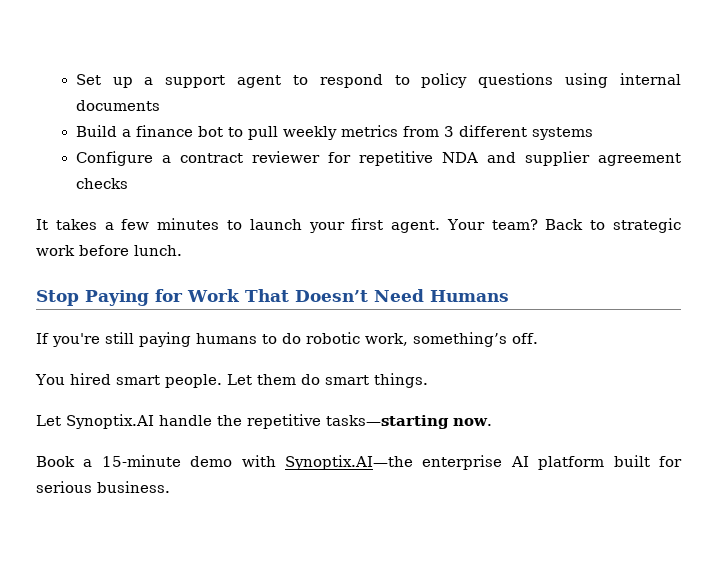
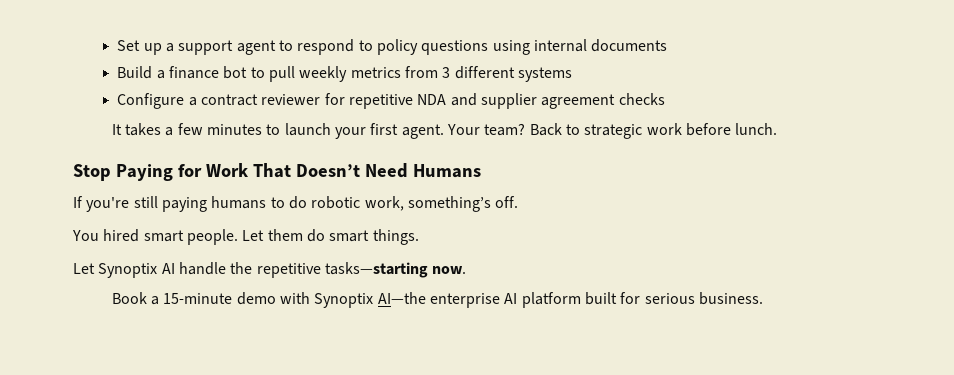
[66,414,154,429] Synoptix.AI -> [98,263,175,278] Synoptix AI
[285,455,413,470] Synoptix.AI—the -> [314,292,426,308] Synoptix AI—the

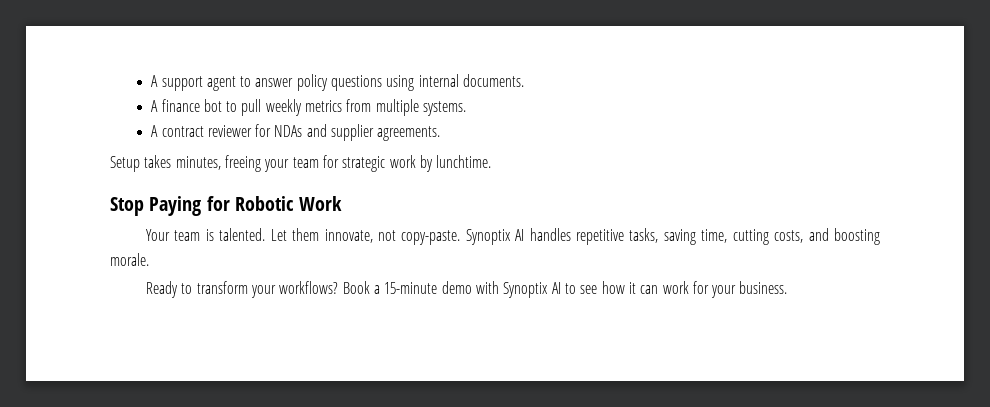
[117,40,175,55] Set up a -> [151,75,159,87] A
[297,39,373,55] respond to -> [255,78,294,87] answer
[591,39,668,52] [117,66,165,79] documents // Build a -> [463,74,525,87] [151,100,159,112] documents. // A
[442,66,572,82] [117,93,665,109] [111,123,778,139] 3 different systems // Configure a contract reviewer for repetitive NDA and supplier agreement checks // It takes a few minutes to launch your first agent. Your team? Back to strategic work before lunch. -> [375,99,467,116] [151,124,441,141] [110,155,492,172] multiple systems. // A contract reviewer for NDAs and supplier agreements. // Setup takes minutes, freeing your team for strategic work by lunchtime.
(202, 170) none -> [235,196,295,211] Robotic
[252,163,481,178] [73,196,519,212] [72,229,419,245] [73,262,467,278] That Doesn’t Need Humans // If you're still paying humans to do robotic work, something’s off. // You hired smart people. Let them do smart things. // Let Synoptix AI handle the repetitive tasks—starting now. // -> [146,228,880,245] [110,253,149,266] [146,281,339,298] // Your team is talented. Let them innovate, not copy-paste. Synoptix AI handles repetitive tasks, saving time, cutting costs, and boosting morale. // Ready to transform your workflows?
[377,292,695,308] AI—the enterprise AI platform built for serious -> [551,281,737,298] AI to see how it can work for your

